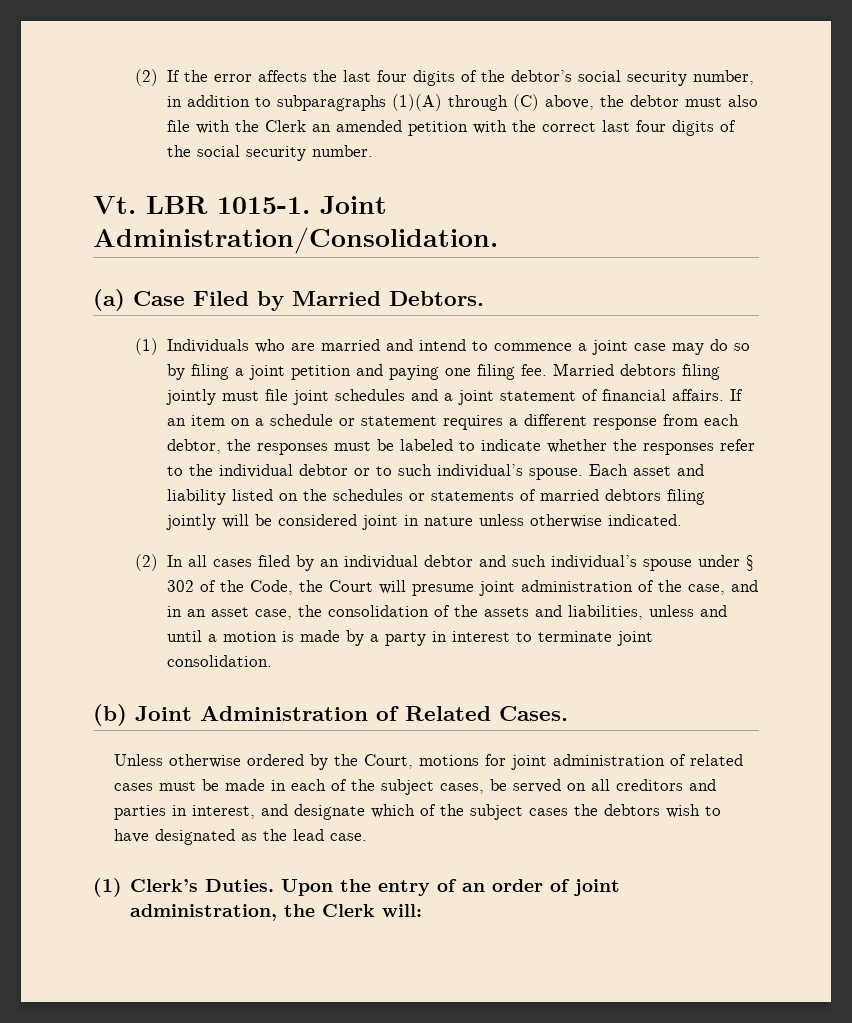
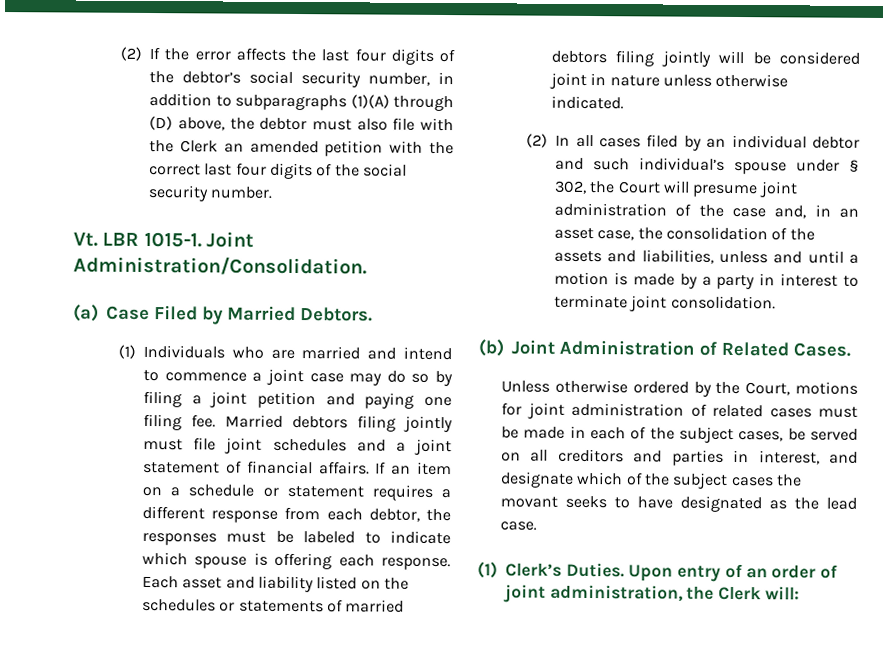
[512,94,539,111] (C) -> [149,116,174,131] (D)
[546,439,755,455] [166,464,583,480] whether the responses refer to the individual debtor or to such individual’s spouse. -> [142,551,451,571] which spouse is offering each response.
[166,580,293,595] 302 of the Code, -> [554,180,588,194] 302,
[687,580,758,595] case, and -> [732,205,807,219] case and,
[604,804,701,818] debtors wish -> [500,495,608,509] movant seeks
[340,879,372,892] the -> (674, 573) none

